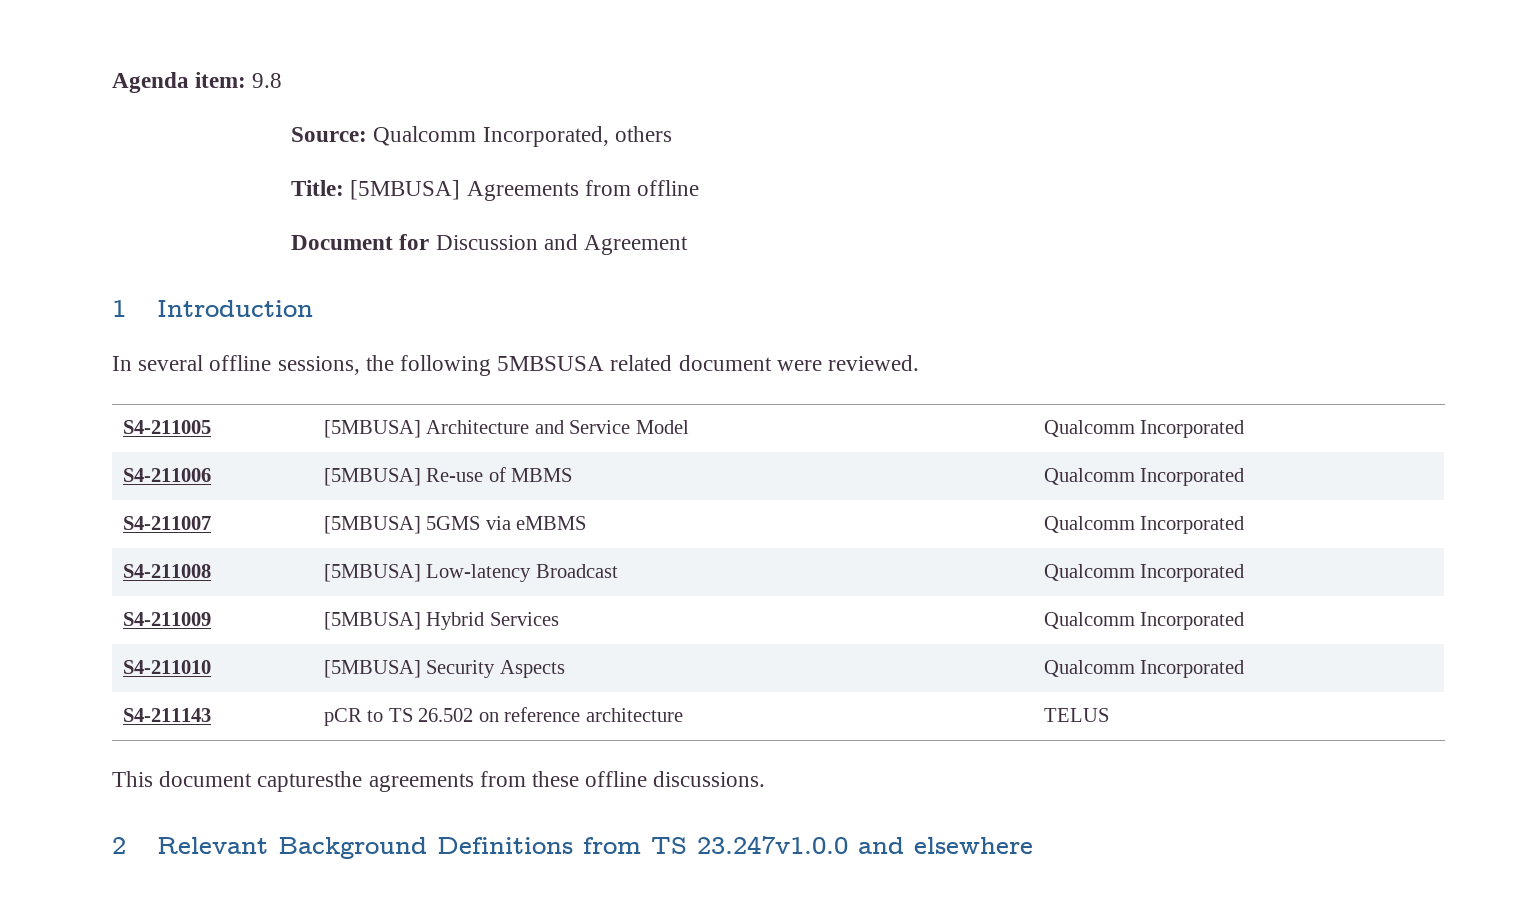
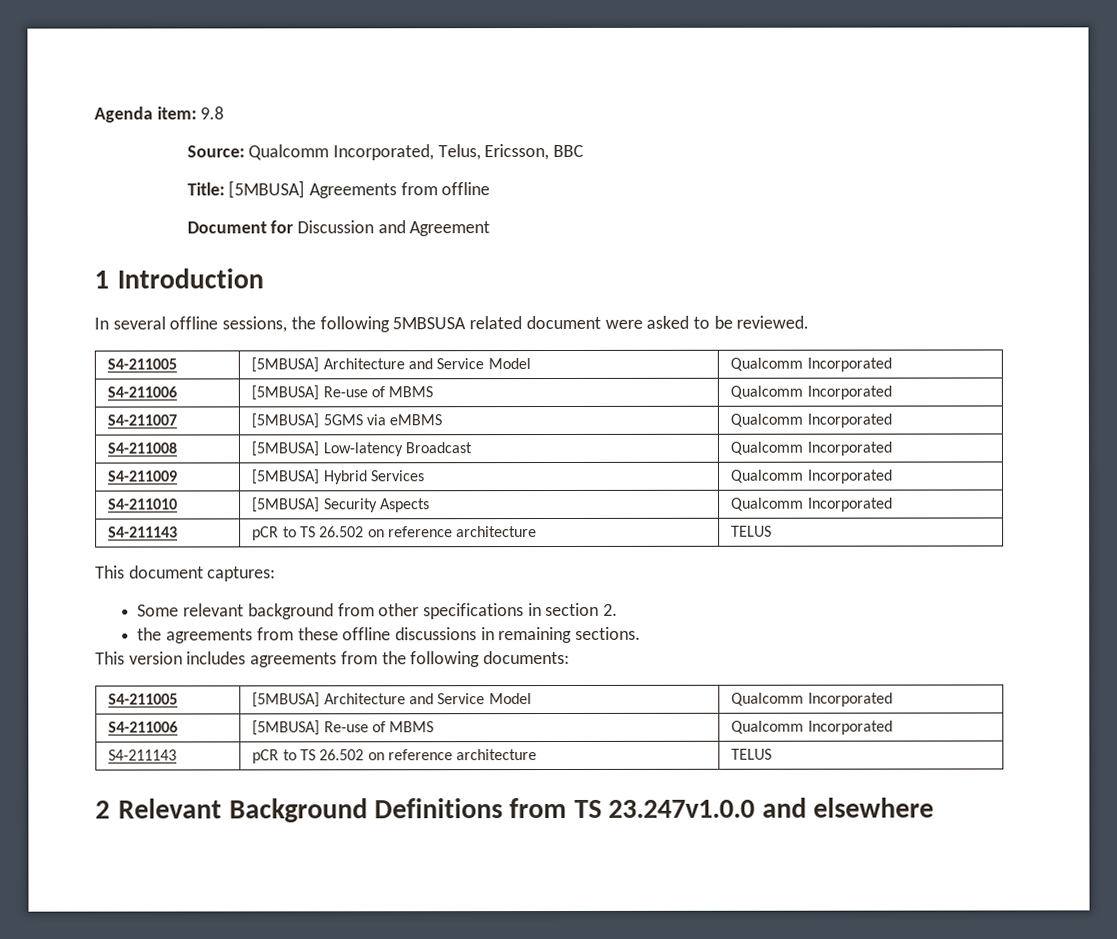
[614,126,672,142] others -> [437,144,585,161] Telus, Ericsson, BBC
(822, 365) none -> [646,315,733,329] asked to be
[257,771,766,792] capturesthe agreements from these offline discussions. -> [207,566,277,582] [137,602,619,620] [137,626,642,644] [95,650,571,668] [108,693,179,705] [252,692,532,708] [731,692,893,707] [108,721,179,733] [252,720,435,736] [731,720,893,735] [108,749,178,761] [252,749,538,764] [731,748,773,760] captures: // Some relevant background from other specifications in section 2. // the agreements from these offline discussions in remaining sections. // This version includes agreements from the following documents: // S4-211005 | [5MBUSA] Architecture and Service Model | Qualcomm Incorporated // S4-211006 | [5MBUSA] Re-use of MBMS | Qualcomm Incorporated // S4-211143 | pCR to TS 26.502 on reference architecture | TELUS

